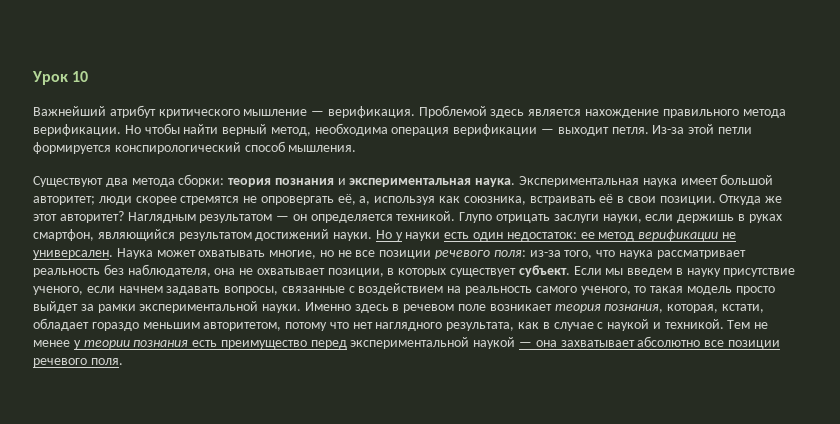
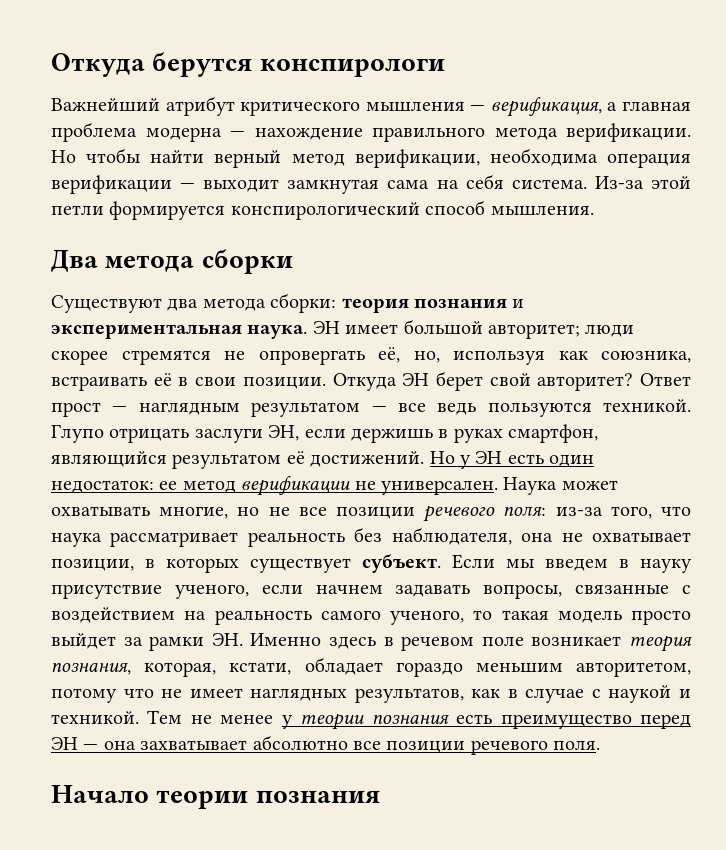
[32,71,89,85] Урок 10 -> [51,52,445,77] Откуда берутся конспирологи
[243,105,582,118] мышление — верификация. Проблемой здесь является -> [365,97,691,117] [51,122,245,142] мышления — верификация, а главная проблема модерна —
[270,127,311,136] метод, -> [291,149,480,168] метод верификации,
[611,127,649,134] петля. -> [287,174,587,194] замкнутая сама на себя система.
(357, 148) none -> [51,249,293,274] // Два метода сборки
[519,176,677,187] Экспериментальная наука -> [312,321,340,334] ЭН
[359,196,371,205] а, -> [413,351,440,363] но,
[765,196,783,203] [33,211,393,223] же этот авторитет? Наглядным результатом — он определяется -> [402,371,691,391] [51,402,592,417] ЭН берет свой авторитет? Ответ прост — наглядным результатом — все ведь пользуются
[602,214,642,223] науки, -> [268,425,300,441] ЭН,
[255,229,373,241] достижений науки. -> [286,451,425,467] её достижений.
[405,232,441,241] науки -> [475,451,503,464] ЭН
[139,301,302,313] экспериментальной науки. -> [211,633,243,646] ЭН.
[352,322,515,331] нет наглядного результата, -> [161,688,464,703] не имеет наглядных результатов,
[350,337,516,349] экспериментальной наукой -> [51,737,78,750] ЭН
(123, 361) none -> [51,785,380,809] // Начало теории познания

